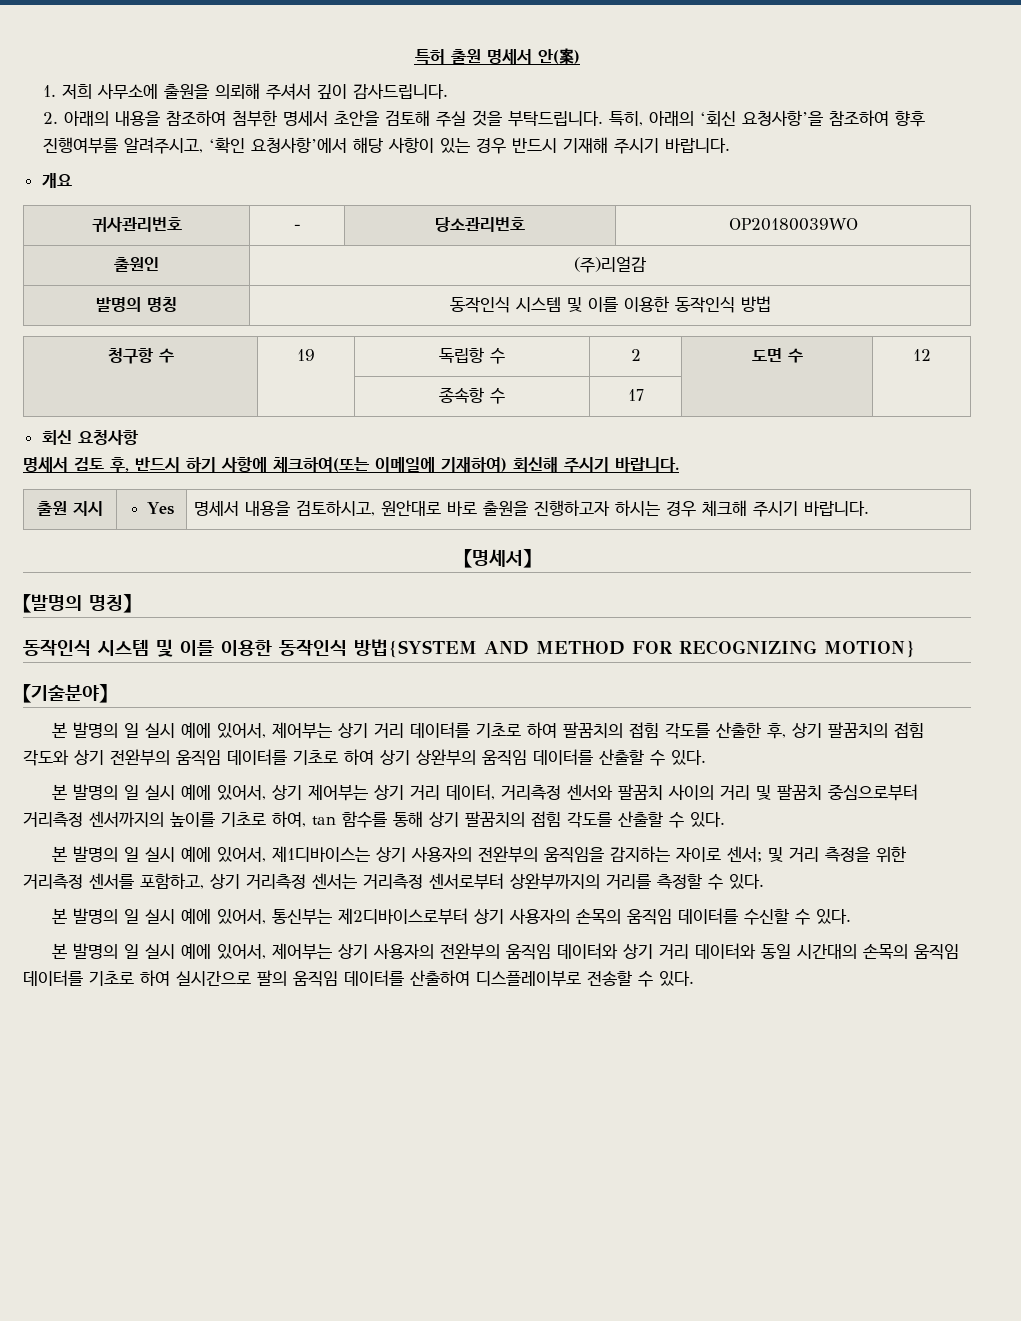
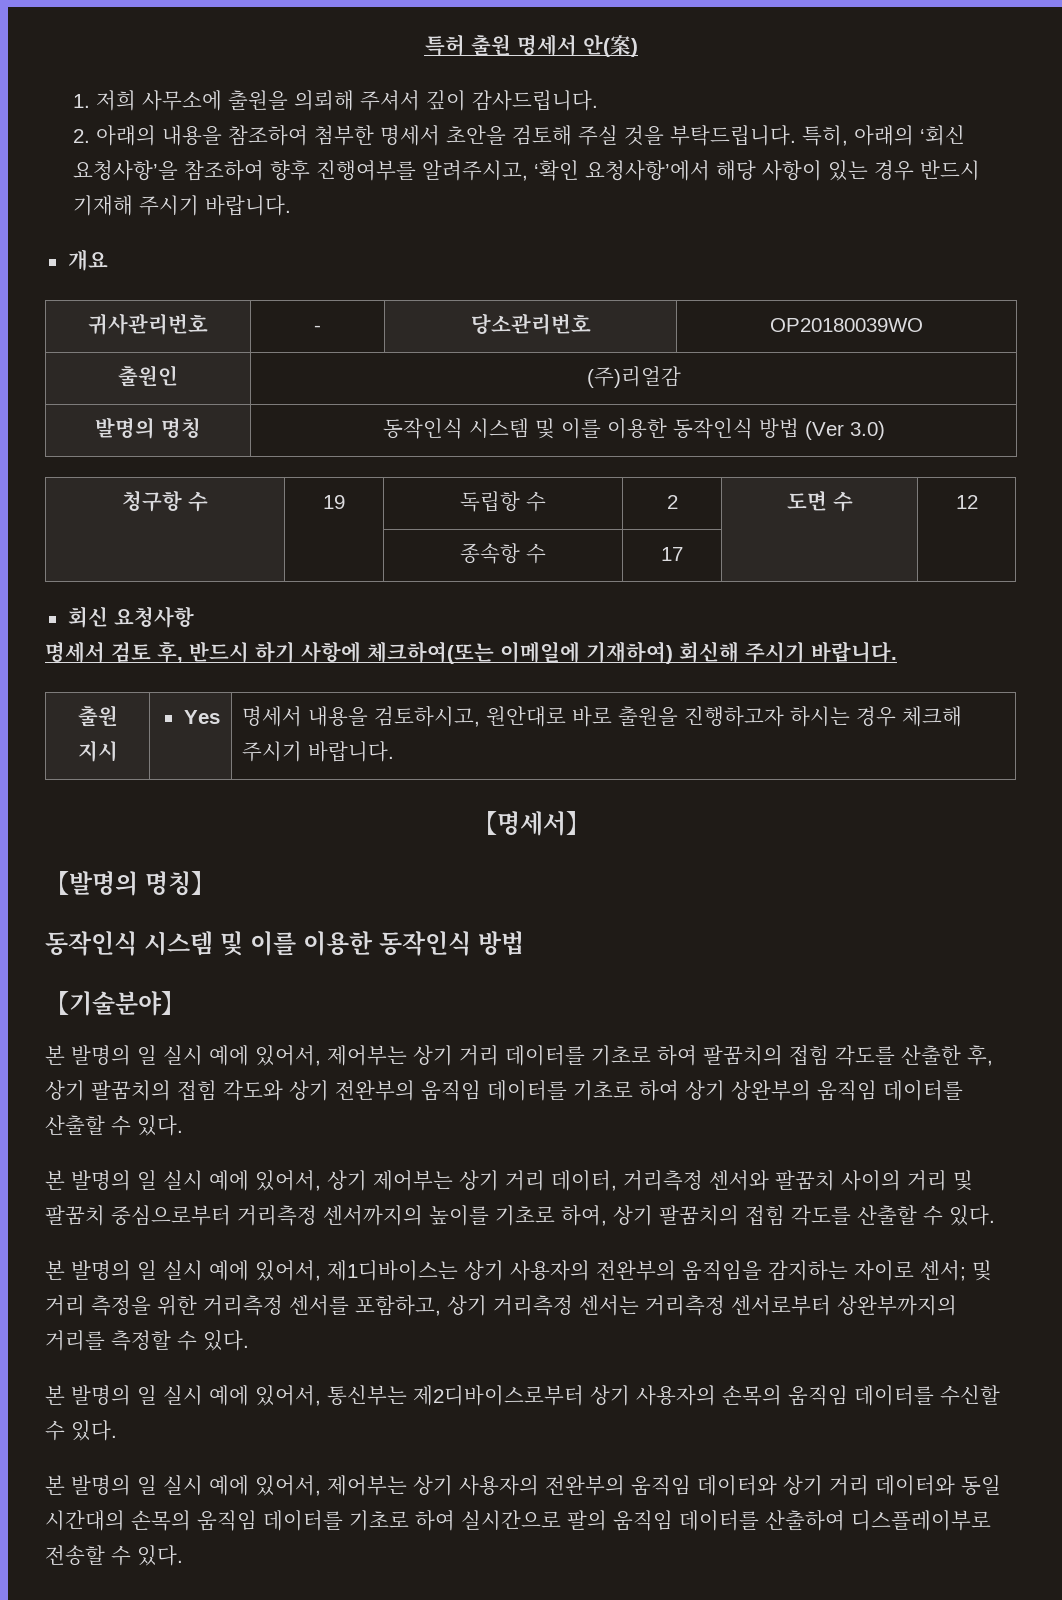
(771, 304) none -> [804,421,885,440] (Ver 3.0)
[354,639,915,658] 방법{SYSTEM AND METHOD FOR RECOGNIZING MOTION} -> [478,931,524,956] 방법
[312,811,423,828] tan 함수를 통해 -> (607, 1215) none

